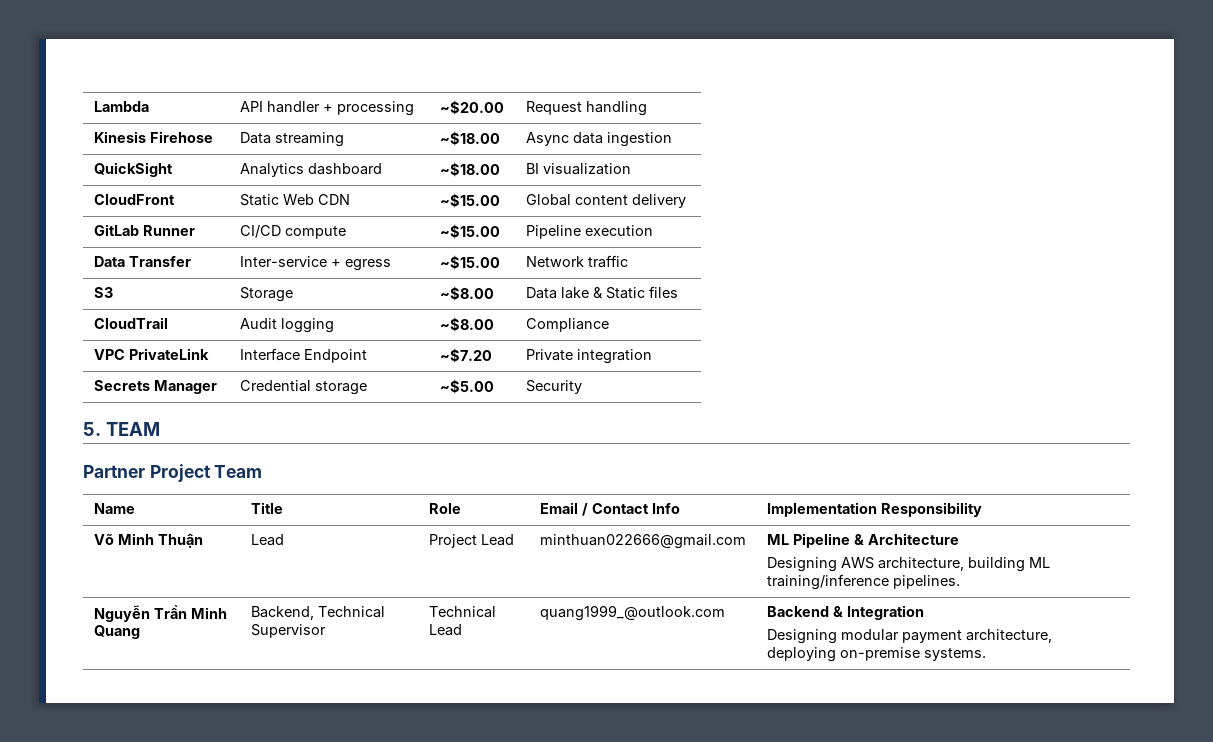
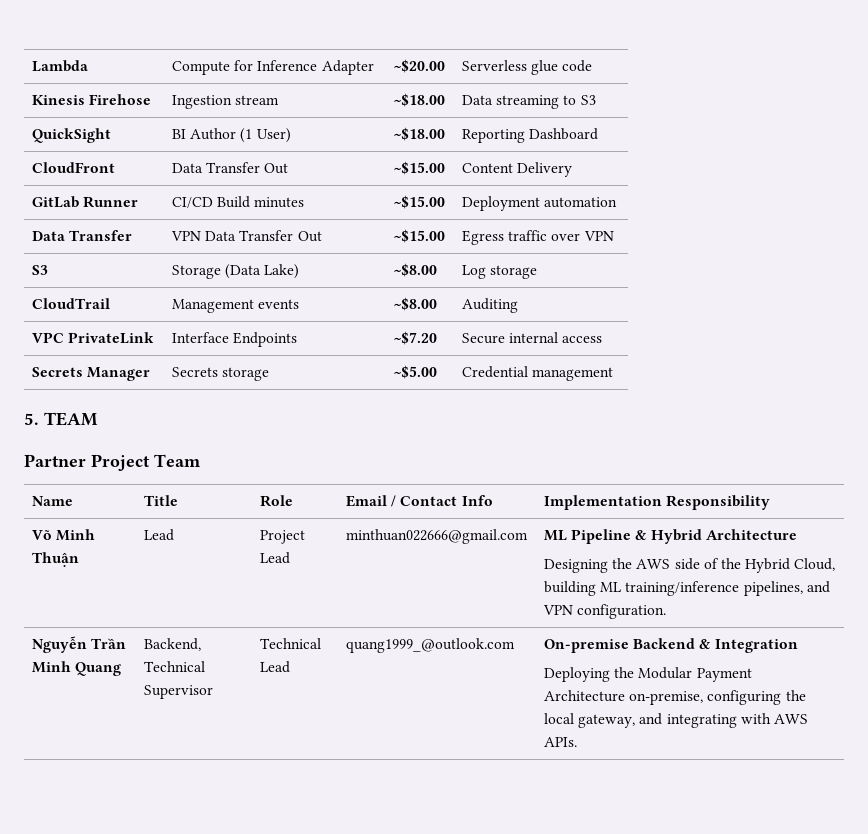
[239,101,414,116] [439,100,504,115] [525,101,647,116] API handler + processing | ~$20.00 | Request handling -> [172,60,374,75] [394,59,446,73] [462,60,593,75] Compute for Inference Adapter | ~$20.00 | Serverless glue code
[239,132,344,147] [439,131,500,146] [525,132,672,147] [93,162,173,177] [239,163,382,177] [439,162,500,177] [525,163,631,175] Data streaming | ~$18.00 | Async data ingestion // QuickSight | Analytics dashboard | ~$18.00 | BI visualization -> [172,95,280,109] [394,93,446,107] [462,95,596,109] [32,128,112,143] [172,128,291,143] [394,127,446,141] [462,128,599,143] Ingestion stream | ~$18.00 | Data streaming to S3 // QuickSight | BI Author (1 User) | ~$18.00 | Reporting Dashboard
[239,194,350,206] [439,193,500,208] [525,194,686,208] Static Web CDN | ~$15.00 | Global content delivery -> [172,162,289,174] [394,161,446,175] [462,162,573,177] Data Transfer Out | ~$15.00 | Content Delivery
[284,226,346,239] [439,224,500,239] [525,225,653,239] compute | ~$15.00 | Pipeline execution -> [217,196,305,208] [394,195,446,209] [462,196,618,211] Build minutes | ~$15.00 | Deployment automation
[239,256,391,271] [439,255,500,270] [525,256,584,267] Inter-service + egress | ~$15.00 | Network -> [171,230,322,242] [394,229,446,243] [462,230,505,245] VPN Data Transfer Out | ~$15.00 | Egress
(628, 261) none -> [551,231,614,241] over VPN
[439,286,494,301] [525,286,678,299] | ~$8.00 | Data lake & Static files -> [225,264,300,279] [394,263,438,277] [462,265,538,279] (Data Lake) | ~$8.00 | Log storage
[239,318,334,333] [439,317,494,332] [525,318,609,332] Audit logging | ~$8.00 | Compliance -> [172,299,300,313] [394,297,438,311] [462,298,519,313] Management events | ~$8.00 | Auditing
[303,349,367,363] Endpoint -> [233,332,298,347] Endpoints
[525,349,652,364] Private integration -> [462,332,603,344] Secure internal access
[239,380,311,392] Credential -> [172,367,219,377] Secrets
[525,380,582,394] Security -> [462,366,614,381] Credential management
(864, 539) none -> [650,529,702,544] Hybrid
[840,557,1050,572] [766,574,960,590] AWS architecture, building ML training/inference pipelines. -> [612,558,836,573] [544,581,830,596] [543,604,667,619] the AWS side of the Hybrid Cloud, building ML training/inference pipelines, and VPN configuration.
(725, 613) none -> [544,639,630,653] On-premise
[766,629,1052,644] [766,647,986,662] Designing modular payment architecture, deploying on-premise systems. -> [544,667,752,682] [544,690,806,705] [544,713,808,728] [544,737,578,747] Deploying the Modular Payment Architecture on-premise, configuring the local gateway, and integrating with AWS APIs.

